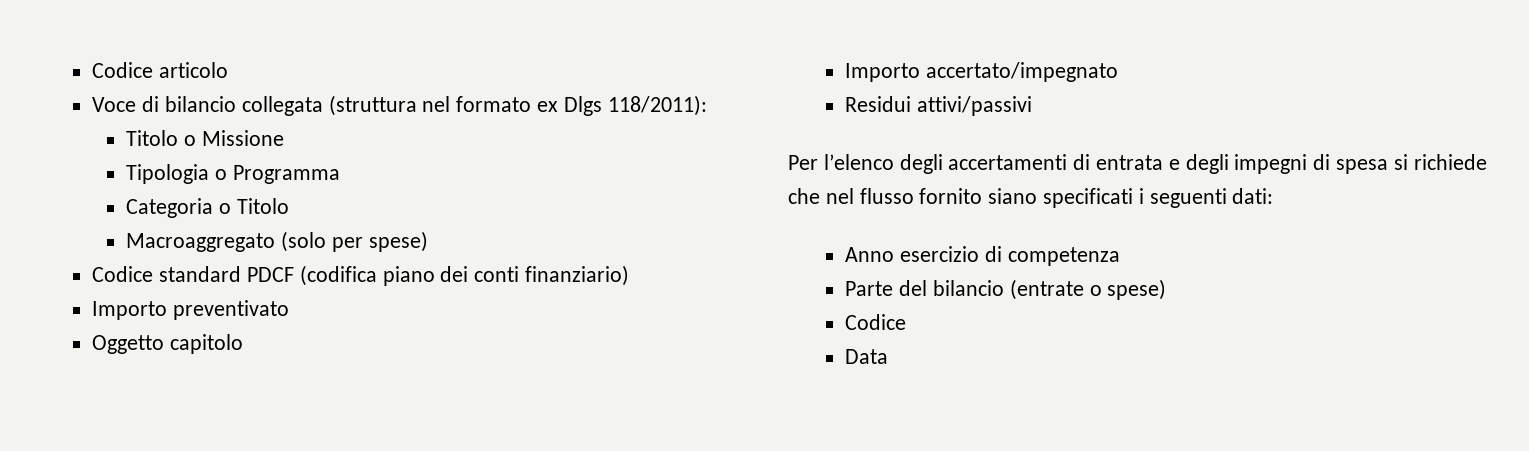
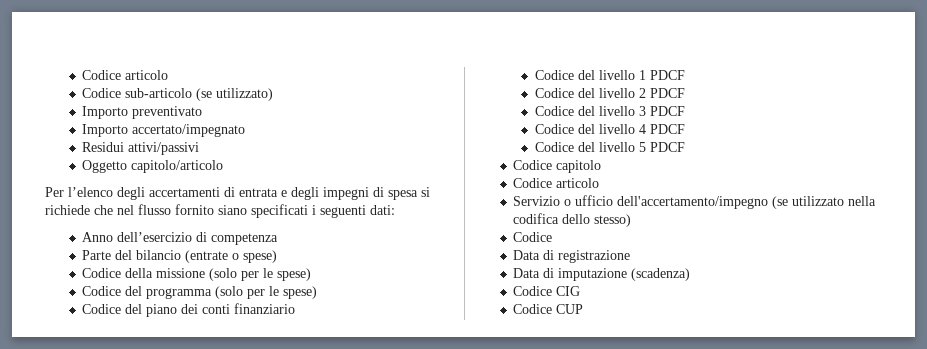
[92,62,229,78] [92,95,707,116] [126,130,284,146] [126,164,340,184] [126,198,289,218] [126,231,428,252] [92,265,630,286] Codice articolo // Voce di bilancio collegata (struttura nel formato ex Dlgs 118/2011): // Titolo o Missione // Tipologia o Programma // Categoria o Titolo // Macroaggregato (solo per spese) // Codice standard PDCF (codifica piano dei conti finanziario) -> [82,70,169,80] [82,88,274,101] Codice articolo // Codice sub-articolo (se utilizzato)
[92,334,244,354] // Oggetto capitolo -> (203, 112) none
(1033, 106) none -> [82,160,224,173] // Oggetto capitolo/articolo
[900,246,980,262] esercizio -> [117,232,193,242] dell’esercizio
[845,349,889,364] // Data -> [125,268,312,281] [82,286,318,299] [82,303,296,317] [535,70,686,80] [535,88,686,98] [535,106,686,116] [535,124,686,134] [535,142,686,152] [513,160,602,173] [513,178,600,188] [513,195,877,209] [513,213,632,227] [513,232,553,242] [513,250,631,263] [513,268,691,281] [513,286,581,296] [513,304,584,314] della missione (solo per le spese) // Codice del programma (solo per le spese) // Codice del piano dei conti finanziario // Codice del livello 1 PDCF // Codice del livello 2 PDCF // Codice del livello 3 PDCF // Codice del livello 4 PDCF // Codice del livello 5 PDCF // Codice capitolo // Codice articolo // Servizio o ufficio dell'accertamento/impegno (se utilizzato nella codifica dello stesso) // Codice // Data di registrazione // Data di imputazione (scadenza) // Codice CIG // Codice CUP

